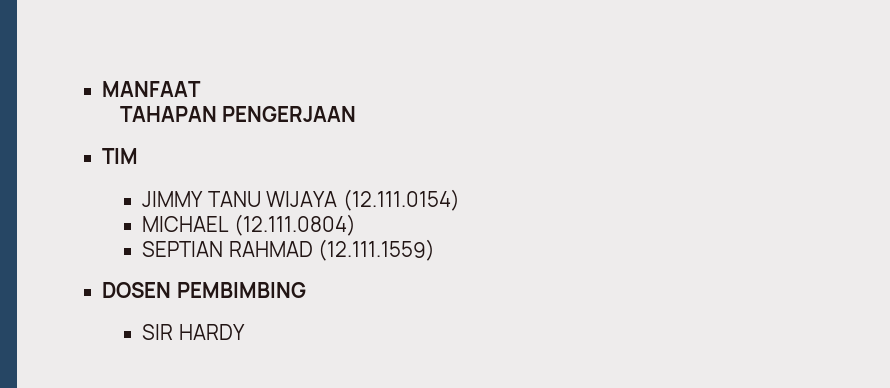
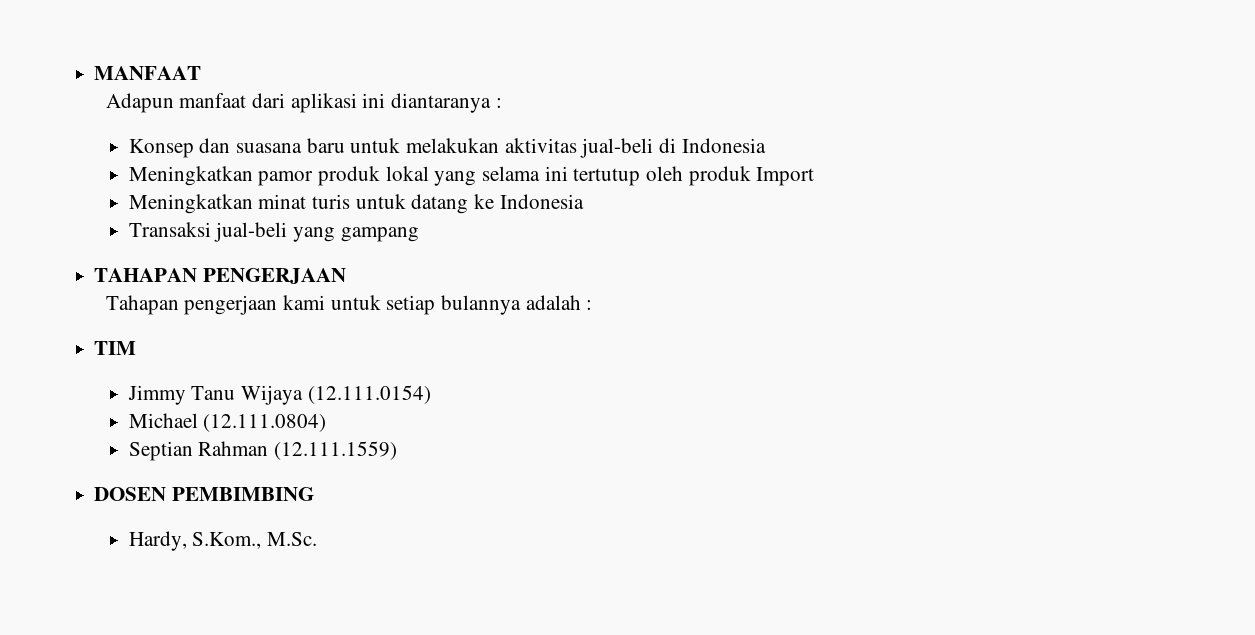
[119,106,357,122] [102,148,139,164] [142,191,338,207] TAHAPAN PENGERJAAN // TIM // JIMMY TANU WIJAYA -> [105,93,502,113] [128,138,766,158] [128,166,815,186] [128,194,584,214] [128,222,419,242] [94,268,347,284] [105,295,593,315] [94,341,137,355] [127,385,304,405] Adapun manfaat dari aplikasi ini diantaranya : // Konsep dan suasana baru untuk melakukan aktivitas jual-beli di Indonesia // Meningkatkan pamor produk lokal yang selama ini tertutup oleh produk Import // Meningkatkan minat turis untuk datang ke Indonesia // Transaksi jual-beli yang gampang // TAHAPAN PENGERJAAN // Tahapan pengerjaan kami untuk setiap bulannya adalah : // TIM // Jimmy Tanu Wijaya
[142,216,230,232] MICHAEL -> [128,413,198,428] Michael
[142,241,313,257] SEPTIAN RAHMAD -> [128,441,269,461] Septian Rahman
[142,324,245,340] SIR HARDY -> [128,531,318,551] Hardy, S.Kom., M.Sc.

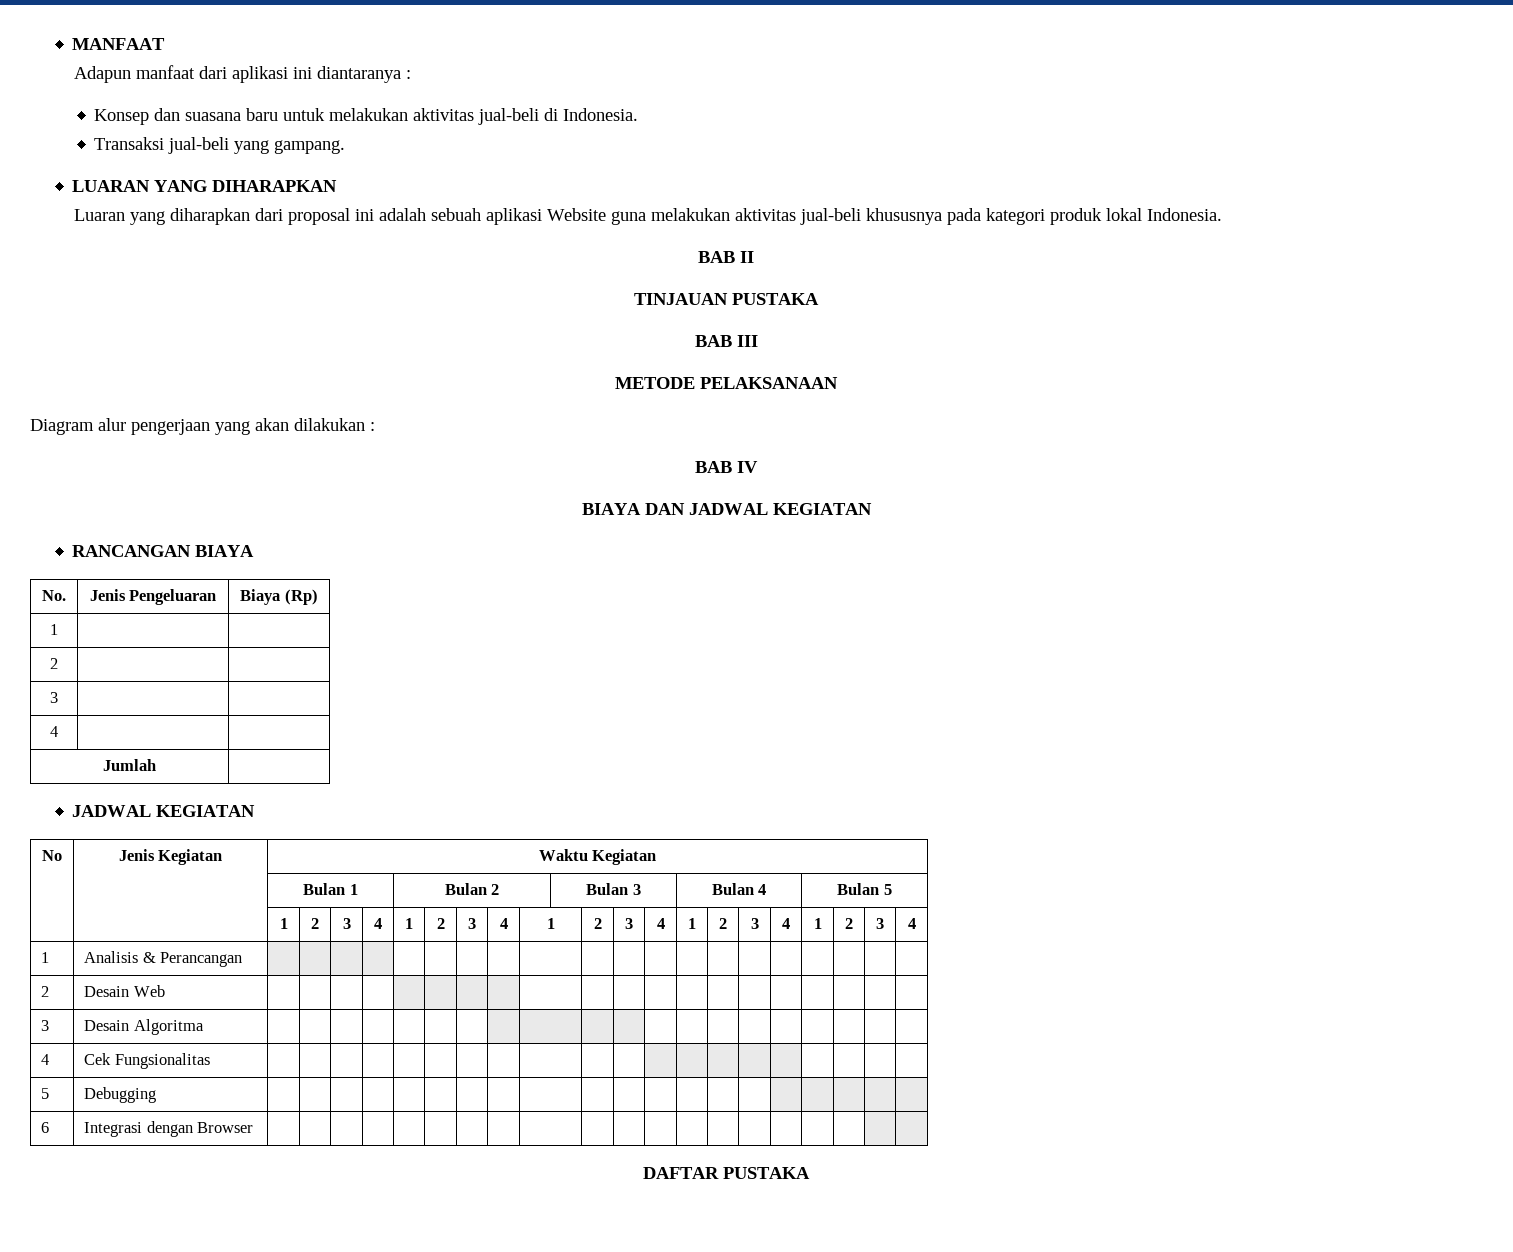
[681,138,766,153] [128,166,815,186] [128,194,584,214] [128,222,419,242] [94,268,347,284] [105,295,593,315] [94,341,137,355] [127,385,431,405] [128,413,327,432] [128,441,398,461] [94,487,315,501] [128,531,318,551] Indonesia // Meningkatkan pamor produk lokal yang selama ini tertutup oleh produk Import // Meningkatkan minat turis untuk datang ke Indonesia // Transaksi jual-beli yang gampang // TAHAPAN PENGERJAAN // Tahapan pengerjaan kami untuk setiap bulannya adalah : // TIM // Jimmy Tanu Wijaya (12.111.0154) // Michael (12.111.0804) // Septian Rahman (12.111.1559) // DOSEN PEMBIMBING // Hardy, S.Kom., M.Sc. -> [563,108,639,121] [94,137,346,154] [72,180,338,192] [73,208,1222,225] [698,251,754,263] [634,293,819,305] [694,335,758,347] [615,377,838,389] [30,418,375,435] [695,461,758,473] [581,503,872,515] [72,545,255,557] [42,590,66,601] [89,589,217,605] [240,589,318,605] [50,624,58,635] [50,658,58,669] [50,692,58,703] [50,726,58,737] [103,759,156,771] [72,805,256,817] [42,850,62,861] [118,849,223,865] [538,849,657,865] [303,883,358,895] [444,883,500,895] [586,883,641,895] [711,883,767,895] [837,883,892,895] [279,918,288,929] [311,918,319,929] [342,918,351,929] [374,918,382,929] [405,918,413,929] [436,918,445,929] [468,918,476,929] [499,918,508,929] [546,918,555,929] [593,918,602,929] [625,918,633,929] [656,918,665,929] [688,918,696,929] [719,918,727,929] [750,918,759,929] [782,918,790,929] [813,918,822,929] [845,918,853,929] [876,918,884,929] [907,918,916,929] [41,952,50,963] [84,951,242,967] [41,986,50,997] [84,985,165,997] [41,1020,50,1031] [84,1019,204,1035] [41,1054,50,1065] [84,1053,210,1069] [41,1088,50,1099] [84,1087,157,1103] [41,1122,50,1133] [84,1121,253,1137] [643,1167,810,1179] Indonesia. // Transaksi jual-beli yang gampang. // LUARAN YANG DIHARAPKAN // Luaran yang diharapkan dari proposal ini adalah sebuah aplikasi Website guna melakukan aktivitas jual-beli khususnya pada kategori produk lokal Indonesia. // BAB II // TINJAUAN PUSTAKA // BAB III // METODE PELAKSANAAN // Diagram alur pengerjaan yang akan dilakukan : // BAB IV // BIAYA DAN JADWAL KEGIATAN // RANCANGAN BIAYA // No. | Jenis Pengeluaran | Biaya (Rp) // 1 | | // 2 | | // 3 | | // 4 | | // Jumlah | // JADWAL KEGIATAN // No | Jenis Kegiatan | Waktu Kegiatan // | | Bulan 1 | Bulan 2 | Bulan 3 | Bulan 4 | Bulan 5 // | | 1 | 2 | 3 | 4 | 1 | 2 | 3 | 4 | 1 | 2 | 3 | 4 | 1 | 2 | 3 | 4 | 1 | 2 | 3 | 4 // 1 | Analisis & Perancangan | | | | | | | | | | | | | | | | | | | | // 2 | Desain Web | | | | | | | | | | | | | | | | | | | | // 3 | Desain Algoritma | | | | | | | | | | | | | | | | | | | | // 4 | Cek Fungsionalitas | | | | | | | | | | | | | | | | | | | | // 5 | Debugging | | | | | | | | | | | | | | | | | | | | // 6 | Integrasi dengan Browser | | | | | | | | | | | | | | | | | | | | // DAFTAR PUSTAKA

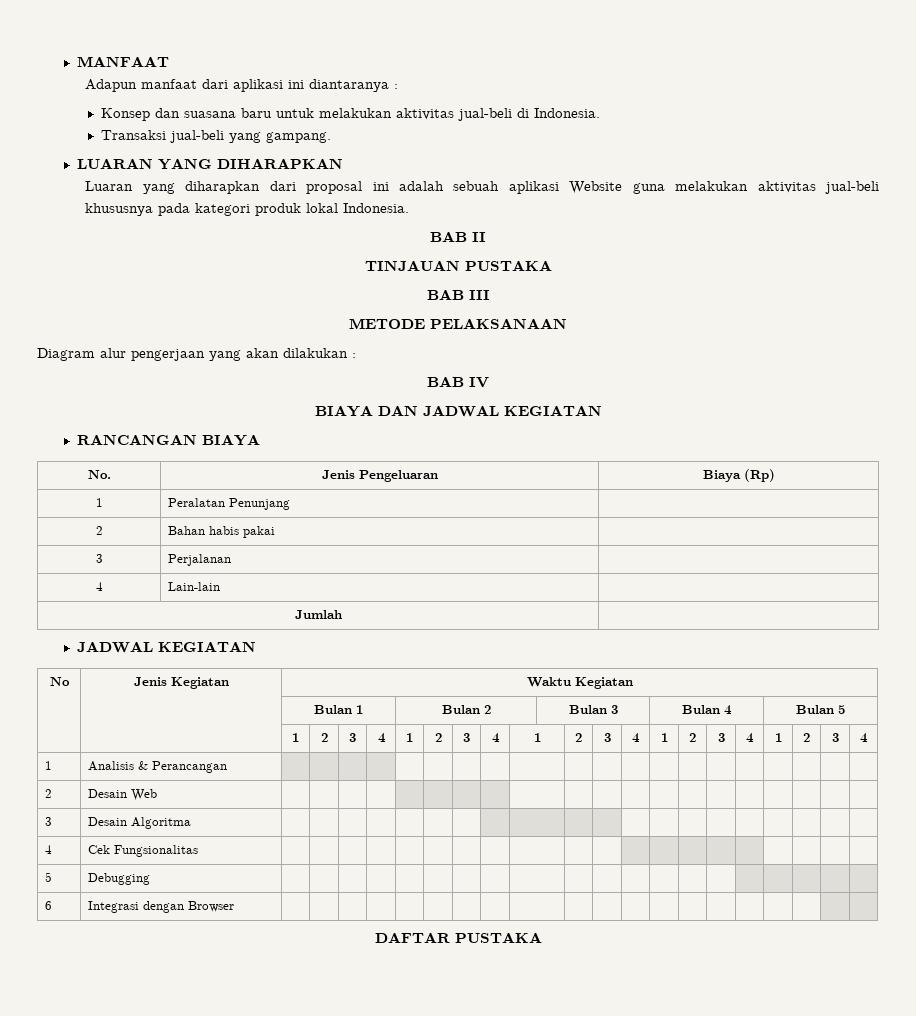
[50,658,58,669] [50,692,58,703] [50,726,58,737] | // 2 | | // 3 | | // 4 | -> [167,498,290,510] [95,526,103,535] [167,526,275,538] [95,554,103,563] [167,554,231,566] [95,582,103,591] [167,582,220,591] Peralatan Penunjang | // 2 | Bahan habis pakai | // 3 | Perjalanan | // 4 | Lain-lain

